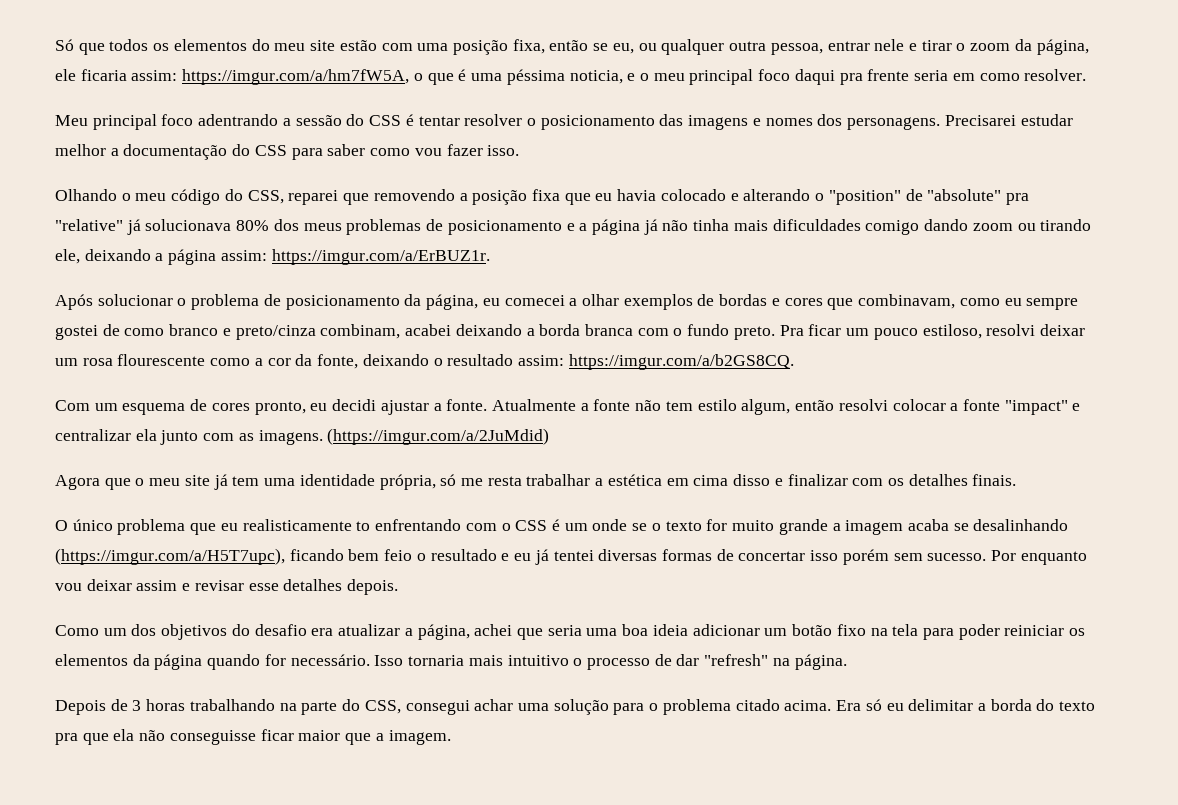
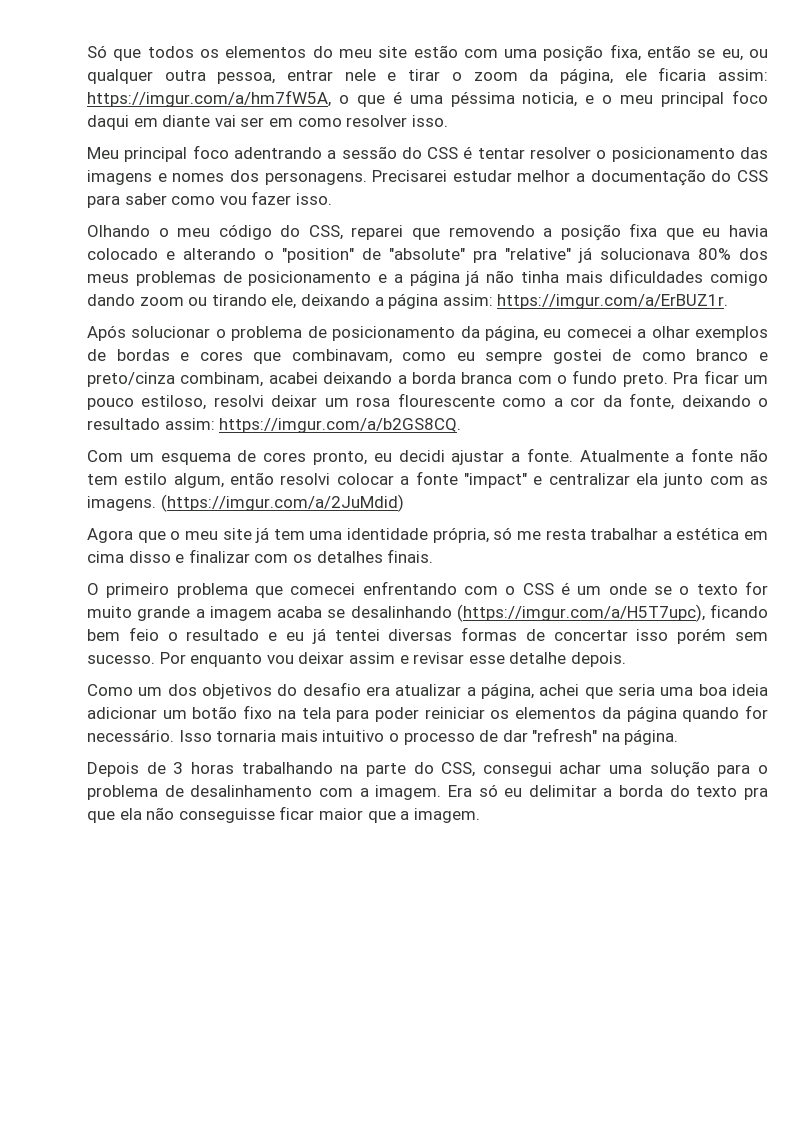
[839,69,1087,85] pra frente seria em como resolver. -> [133,115,448,127] em diante vai ser em como resolver isso.
[72,519,113,531] único -> [106,583,170,598] primeiro
[220,519,371,531] eu realisticamente to -> [290,583,356,595] comecei
[283,579,343,591] detalhes -> [509,652,567,664] detalhe
[735,699,832,711] citado acima. -> [164,785,442,800] de desalinhamento com a imagem.

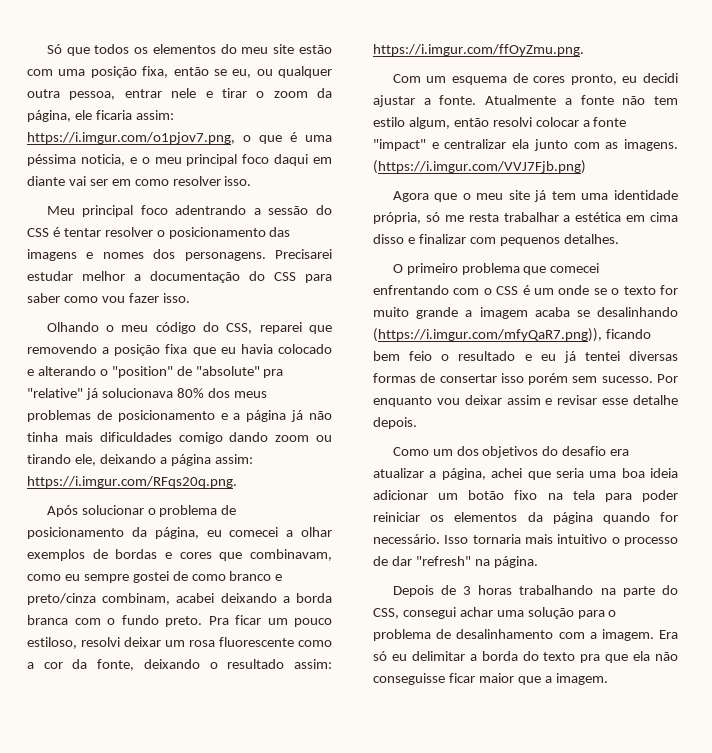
[87,90,331,107] https://imgur.com/a/hm7fW5A, -> [27,132,235,144] https://i.imgur.com/o1pjov7.png,
[497,294,729,309] https://imgur.com/a/ErBUZ1r. -> [27,476,237,488] https://i.imgur.com/RFqs20q.png.
[397,393,495,407] flourescente -> [219,637,294,647] fluorescente
[219,418,462,433] https://imgur.com/a/b2GS8CQ. -> [373,44,584,56] https://i.imgur.com/ffOyZmu.png.
[160,494,404,512] (https://imgur.com/a/2JuMdid) -> [373,160,586,174] (https://i.imgur.com/VVJ7Fjb.png)
[292,549,434,563] os detalhes finais. -> [499,234,619,246] pequenos detalhes.
[456,604,705,622] (https://imgur.com/a/H5T7upc), -> [373,328,602,342] (https://i.imgur.com/mfyQaR7.png)),
[553,630,628,641] concertar -> [439,374,497,383] consertar

